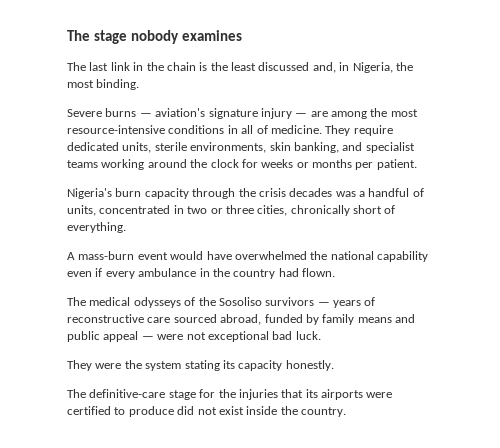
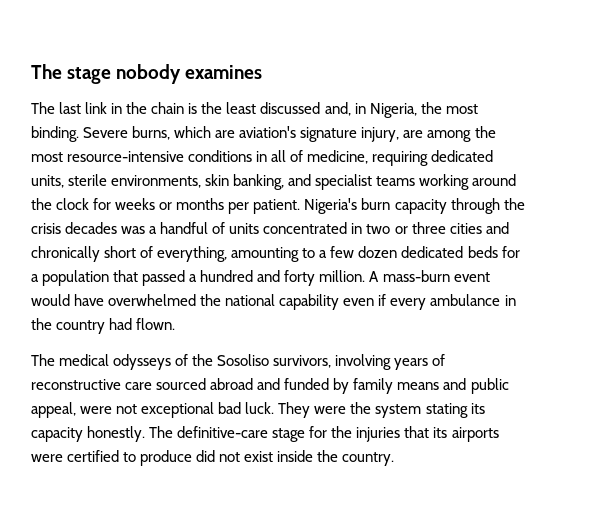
[67,108,308,119] // Severe burns — aviation's signature injury — -> [83,126,400,142] Severe burns, which are aviation's signature injury,
[270,125,393,136] medicine. They require -> [307,150,429,166] medicine, requiring
(417, 164) // -> (301, 206) none
[67,205,96,216] units, -> [229,223,260,234] units
[257,205,288,216] cities, -> [449,222,509,234] cities and
[67,222,126,233] everything. // -> [157,246,520,262] [31,270,366,286] everything, amounting to a few dozen dedicated beds for a population that passed a hundred and forty million.
[265,297,330,306] survivors — -> [273,354,392,370] survivors, involving
[220,314,262,325] abroad, -> [210,378,281,390] abroad and
[103,331,154,342] appeal — -> [31,402,76,418] appeal,
(321, 335) // -> (275, 408) none
(334, 365) // -> (146, 434) none

